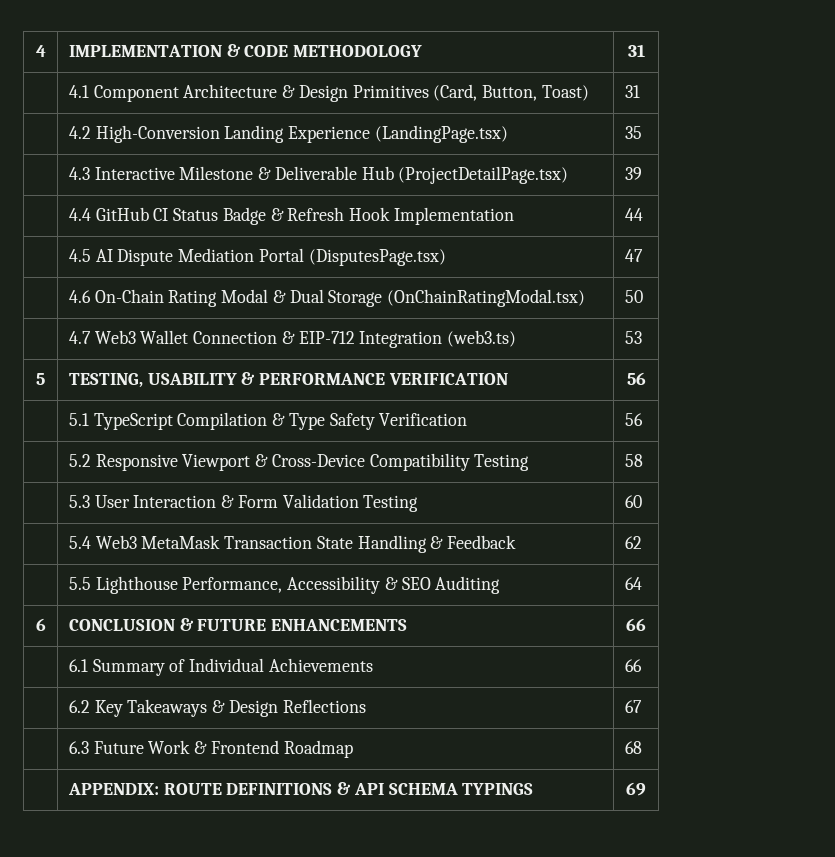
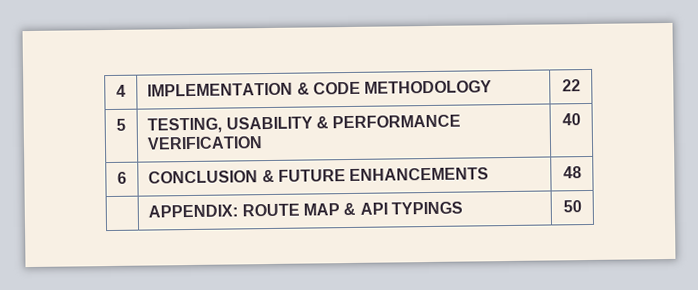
[627,44,645,57] [68,84,589,102] [624,85,640,98] [68,125,508,143] [624,126,642,139] [68,166,569,184] [624,167,642,180] [68,207,514,225] [624,208,643,221] [68,248,446,266] [624,249,643,262] [68,289,586,307] [624,290,643,303] [68,330,517,348] [624,331,642,344] 31 // | 4.1 Component Architecture & Design Primitives (Card, Button, Toast) | 31 // | 4.2 High-Conversion Landing Experience (LandingPage.tsx) | 35 // | 4.3 Interactive Milestone & Deliverable Hub (ProjectDetailPage.tsx) | 39 // | 4.4 GitHub CI Status Badge & Refresh Hook Implementation | 44 // | 4.5 AI Dispute Mediation Portal (DisputesPage.tsx) | 47 // | 4.6 On-Chain Rating Modal & Dual Storage (OnChainRatingModal.tsx) | 50 // | 4.7 Web3 Wallet Connection & EIP-712 Integration (web3.ts) | 53 -> [561,79,581,92] 22
[626,372,646,385] [68,412,468,430] [624,413,643,426] [68,453,530,471] [624,454,643,467] [68,494,419,512] [624,495,642,508] [68,535,517,553] [624,536,642,549] [68,576,501,594] [624,577,642,590] 56 // | 5.1 TypeScript Compilation & Type Safety Verification | 56 // | 5.2 Responsive Viewport & Cross-Device Compatibility Testing | 58 // | 5.3 User Interaction & Form Validation Testing | 60 // | 5.4 Web3 MetaMask Transaction State Handling & Feedback | 62 // | 5.5 Lighthouse Performance, Accessibility & SEO Auditing | 64 -> [561,113,581,126] 40
[626,618,646,631] [68,658,373,676] [624,659,642,672] [68,699,366,717] [624,700,642,713] [68,740,353,758] [624,741,642,754] 66 // | 6.1 Summary of Individual Achievements | 66 // | 6.2 Key Takeaways & Design Reflections | 67 // | 6.3 Future Work & Frontend Roadmap | 68 -> [562,166,582,179] 48
[226,783,333,795] DEFINITIONS -> [302,203,340,216] MAP
[388,783,458,795] SCHEMA -> (388, 208) none
[626,782,646,796] 69 -> [562,200,582,213] 50

